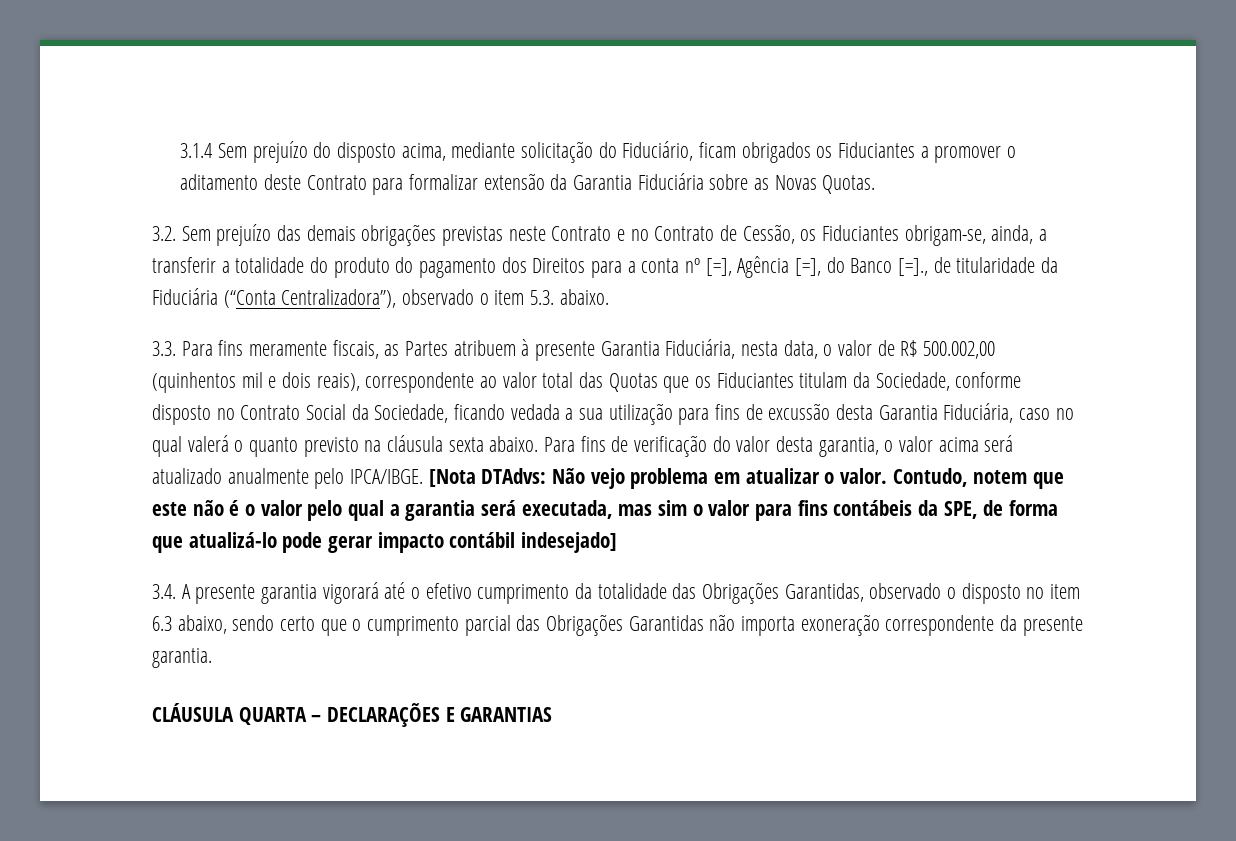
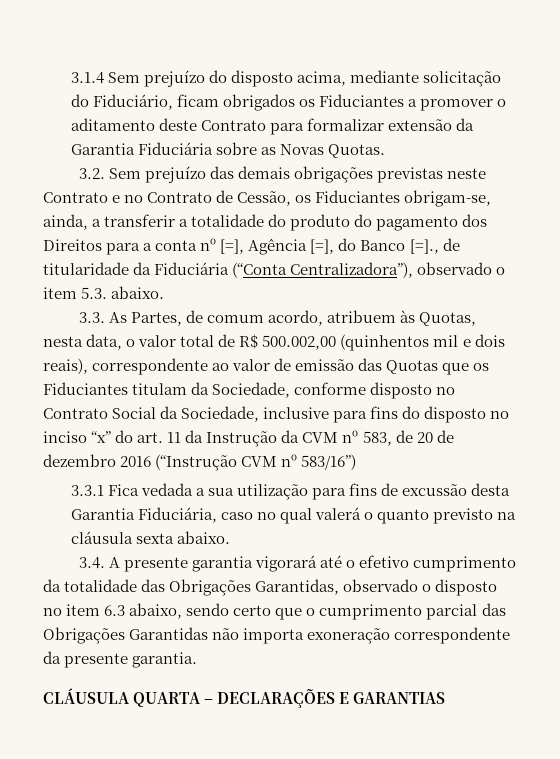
[181,339,736,361] Para fins meramente fiscais, as Partes atribuem à presente Garantia Fiduciária, -> [108,310,476,326] As Partes, de comum acordo, atribuem às Quotas,
(873, 348) none -> [180,335,215,347] total
[542,372,574,388] total -> [274,358,355,371] de emissão
[454,404,506,420] ficando -> [263,406,510,423] [43,430,454,447] [43,454,357,471] [70,484,139,496] inclusive para fins do disposto no inciso “x” do art. 11 da Instrução da CVM nº 583, de 20 de dezembro 2016 (“Instrução CVM nº 583/16”) // 3.3.1 Fica
[544,435,1014,457] [152,468,1065,489] [152,500,1059,521] [152,532,618,553] Para fins de verificação do valor desta garantia, o valor acima será atualizado anualmente pelo IPCA/IBGE. [Nota DTAdvs: Não vejo problema em atualizar o valor. Contudo, notem que este não é o valor pelo qual a garantia será executada, mas sim o valor para fins contábeis da SPE, de forma que atualizá-lo pode gerar impacto contábil indesejado] -> (230, 537) none

